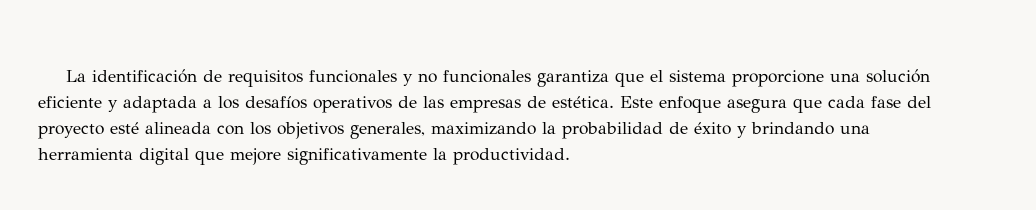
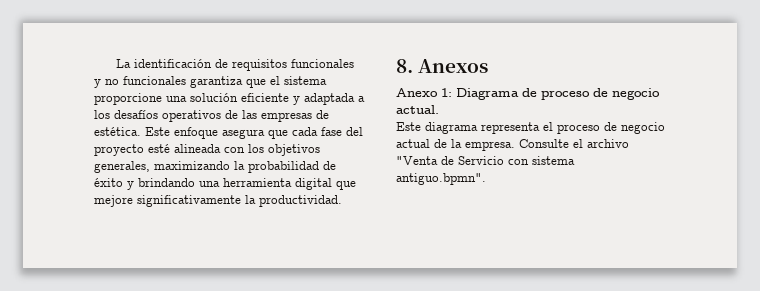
(570, 156) none -> [396,59,489,73] [396,88,660,100] [396,105,439,114] [396,122,665,134] [396,139,629,151] [396,156,575,165] [396,173,486,185] // 8. Anexos // Anexo 1: Diagrama de proceso de negocio actual. // Este diagrama representa el proceso de negocio actual de la empresa. Consulte el archivo "Venta de Servicio con sistema antiguo.bpmn".

